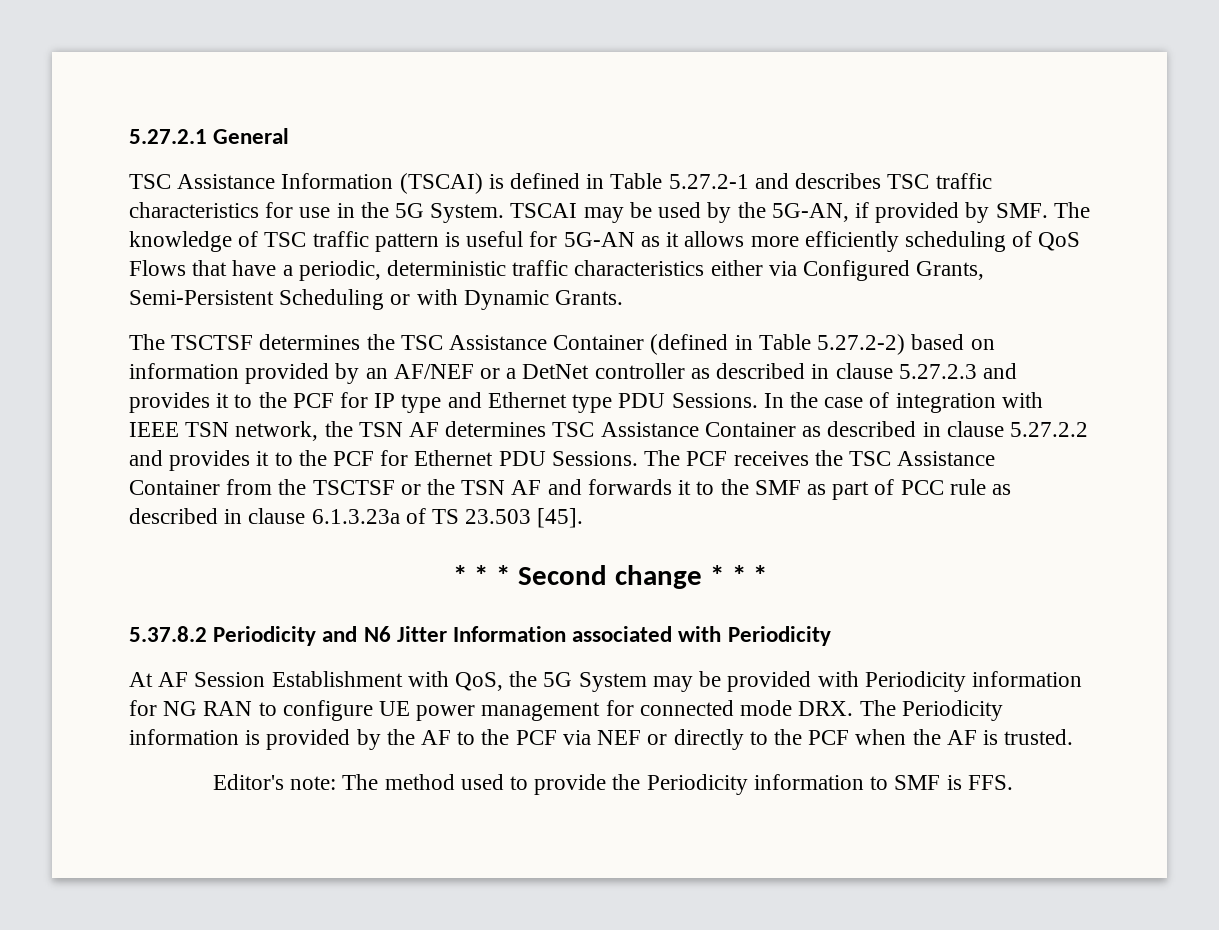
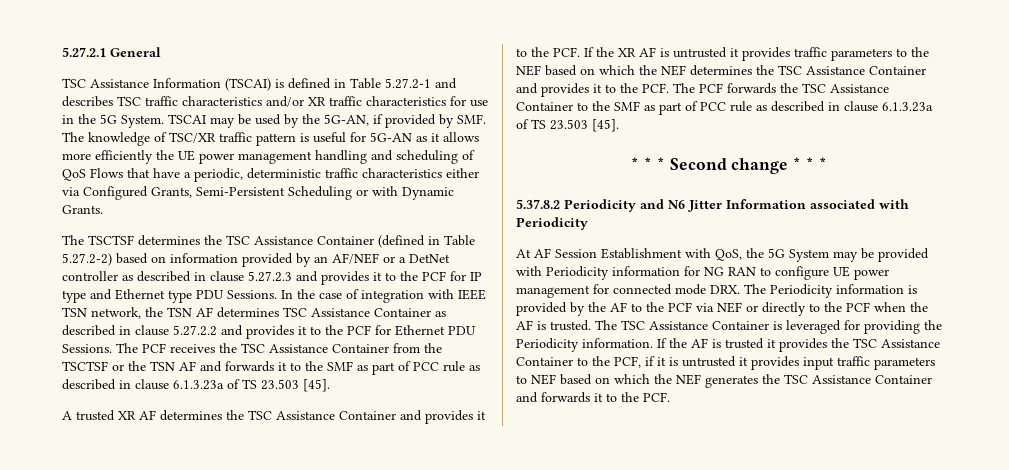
(259, 210) none -> [266,96,446,107] and/or XR traffic characteristics
[264,232,307,247] TSC -> [169,132,216,143] TSC/XR
(899, 241) none -> [156,150,393,164] the UE power management handling and
(584, 518) none -> [62,410,486,424] [516,47,929,61] [516,65,926,76] [516,83,889,97] [516,101,933,115] [516,119,619,132] // A trusted XR AF determines the TSC Assistance Container and provides it to the PCF. If the XR AF is untrusted it provides traffic parameters to the NEF based on which the NEF determines the TSC Assistance Container and provides it to the PCF. The PCF forwards the TSC Assistance Container to the SMF as part of PCC rule as described in clause 6.1.3.23a of TS 23.503 [45].
[213,774,1013,795] // Editor's note: The method used to provide the Periodicity information to SMF is FFS. -> [595,320,942,334] [516,338,940,352] [516,356,935,370] [516,374,932,388] [516,392,670,403] The TSC Assistance Container is leveraged for providing the Periodicity information. If the AF is trusted it provides the TSC Assistance Container to the PCF, if it is untrusted it provides input traffic parameters to NEF based on which the NEF generates the TSC Assistance Container and forwards it to the PCF.

